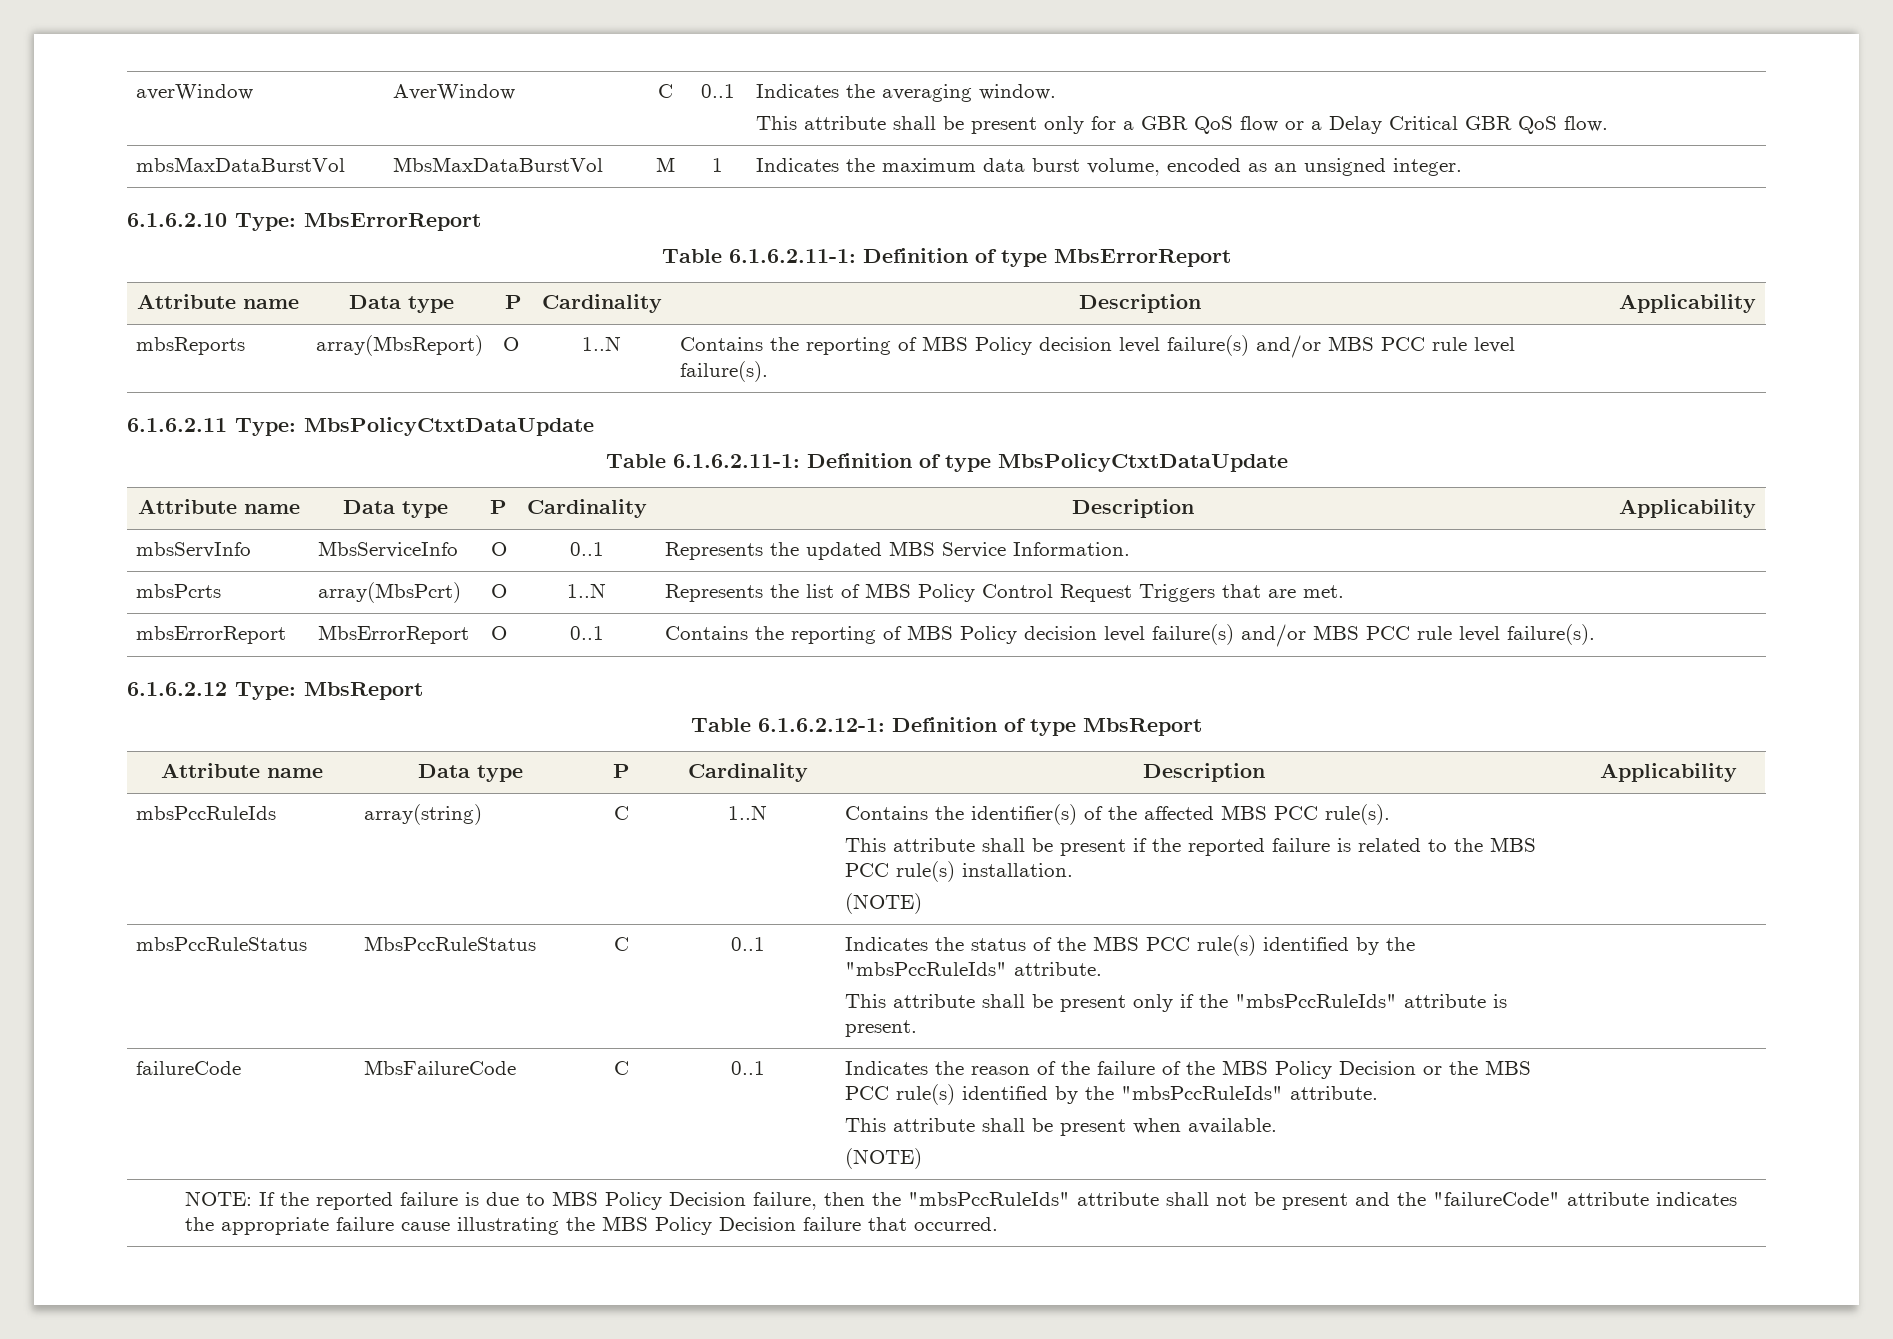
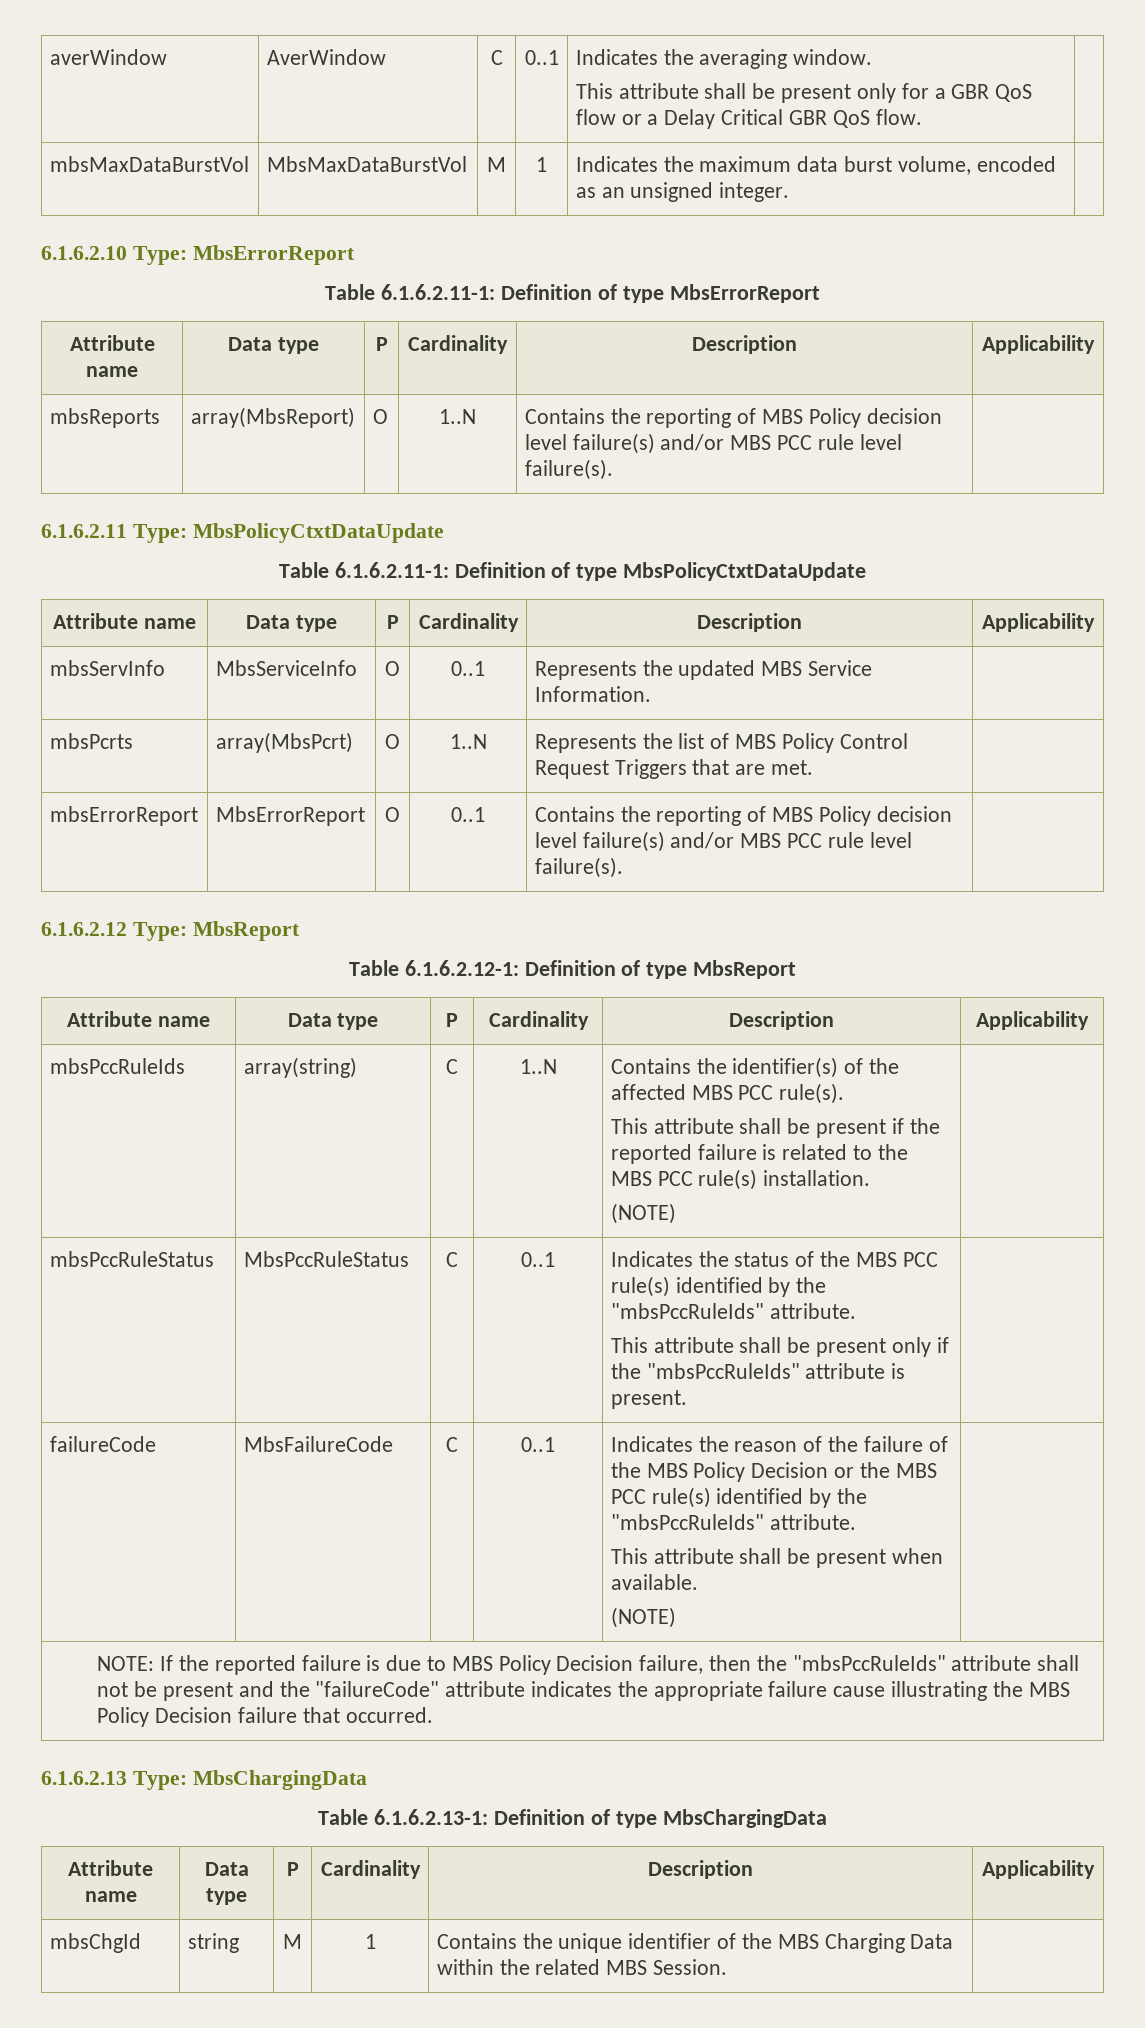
(999, 1224) none -> [41,1770,367,1790] [318,1809,827,1828] [68,1860,153,1876] [84,1891,137,1902] [204,1862,249,1876] [206,1888,248,1905] [286,1862,299,1876] [320,1860,421,1879] [648,1860,753,1879] [982,1860,1095,1879] [49,1933,141,1953] [187,1933,239,1953] [283,1934,302,1949] [364,1934,376,1949] [436,1933,954,1953] [436,1959,728,1975] // 6.1.6.2.13 Type: MbsChargingData // Table 6.1.6.2.13-1: Definition of type MbsChargingData // Attribute name | Data type | P | Cardinality | Description | Applicability // mbsChgId | string | M | 1 | Contains the unique identifier of the MBS Charging Data within the related MBS Session. |

